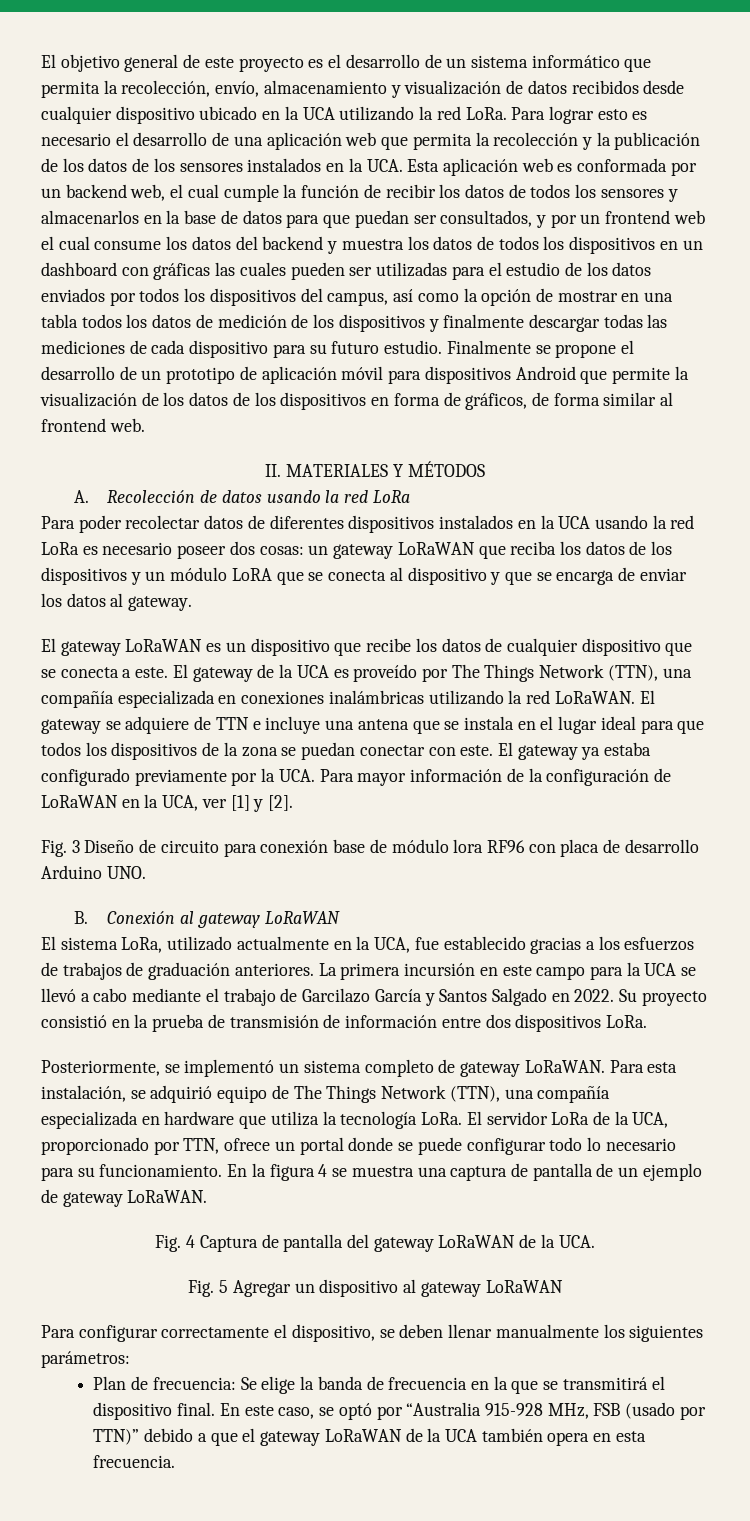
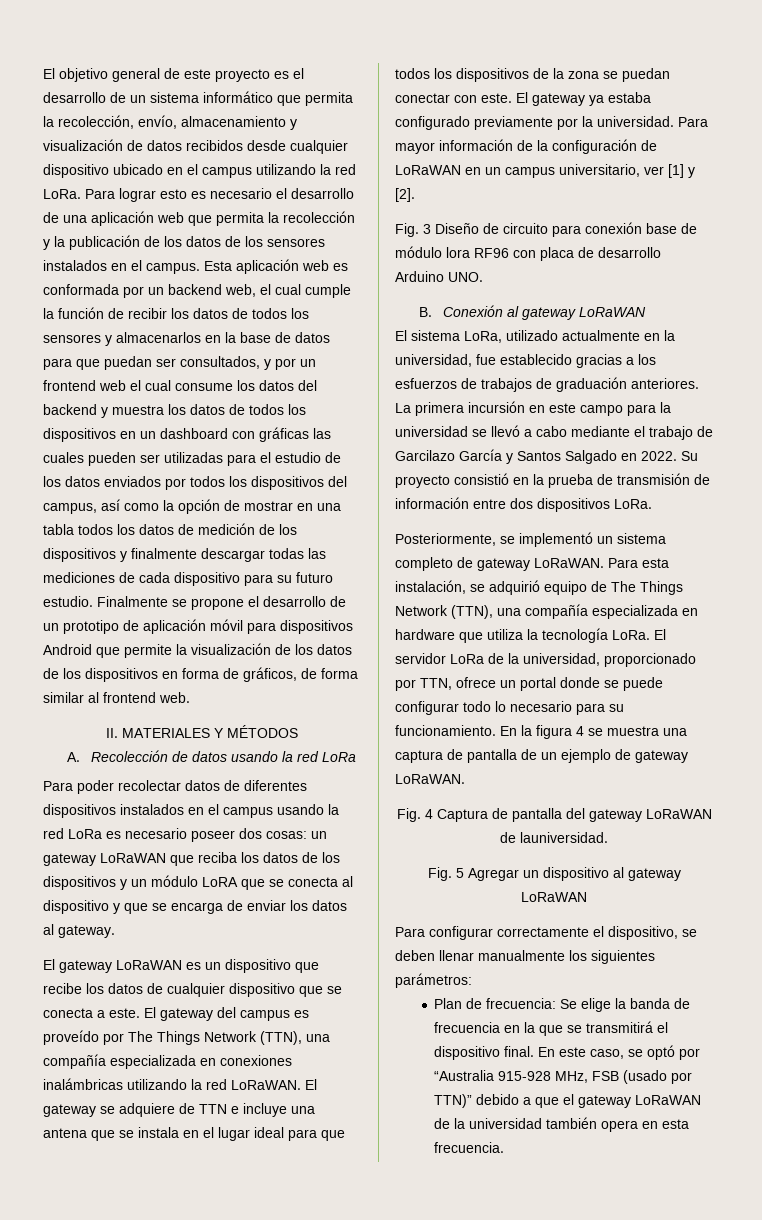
[284,106,335,120] la UCA -> [187,164,252,178] el campus
[348,158,403,172] la UCA. -> [131,260,200,274] el campus.
[540,515,591,529] la UCA -> [208,804,273,818] el campus
[257,664,329,678] de la UCA -> [217,1007,290,1021] del campus
[278,769,315,782] UCA. -> [597,116,674,127] universidad.
[144,794,199,811] la UCA, -> [485,164,640,178] un campus universitario,
[374,937,411,953] UCA, -> [395,354,472,367] universidad,
[644,963,677,976] UCA -> [395,426,468,437] universidad
[632,1112,669,1128] UCA, -> [523,653,600,666] universidad,
[540,1234,595,1248] la UCA. -> [520,832,608,843] launiversidad.
[444,1429,477,1442] UCA -> [469,1118,543,1129] universidad

